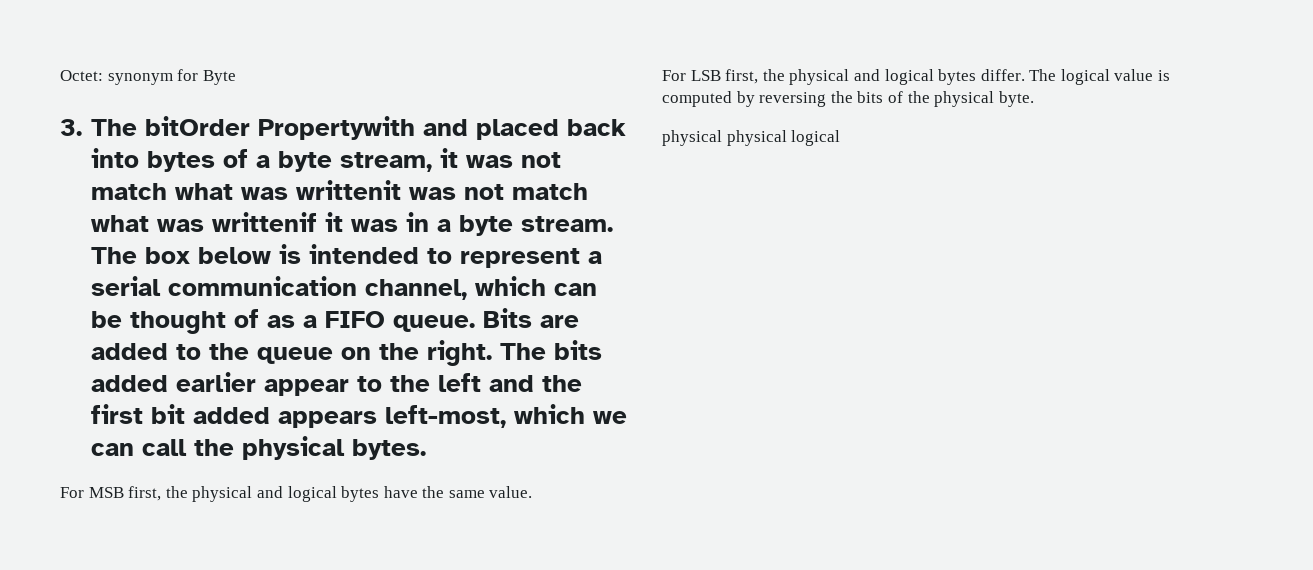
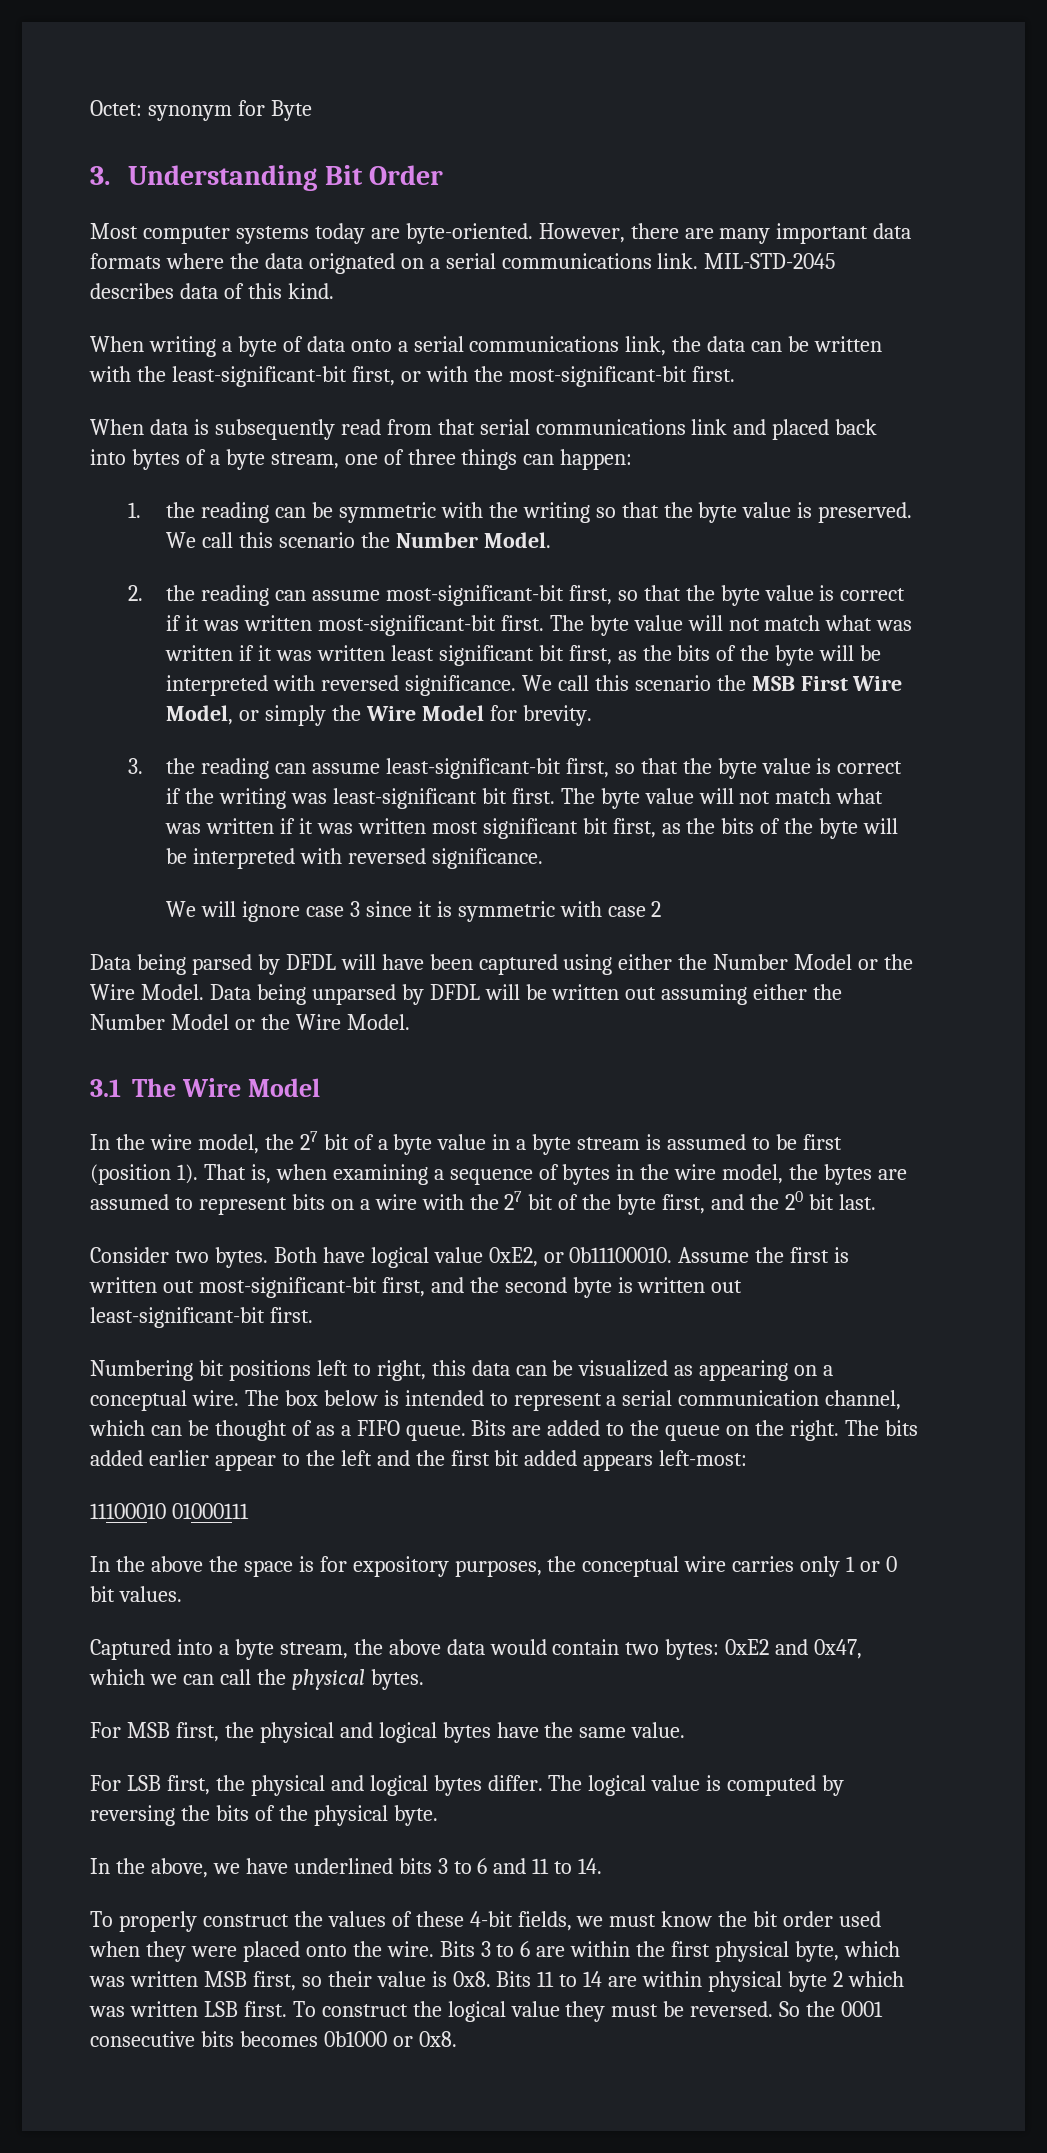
[90,116,415,140] The bitOrder Propertywith -> [128,165,443,191] [90,223,912,244] [90,253,836,274] [90,283,334,299] [90,336,883,357] [89,366,735,387] [90,419,728,440] Understanding Bit Order // Most computer systems today are byte-oriented. However, there are many important data formats where the data orignated on a serial communications link. MIL-STD-2045 describes data of this kind. // When writing a byte of data onto a serial communications link, the data can be written with the least-significant-bit first, or with the most-significant-bit first. // When data is subsequently read from that serial communications link
[439,148,561,168] [90,180,588,200] [90,212,613,236] it was not match what was writtenit was not match what was writtenif it was in a byte stream. -> [344,449,633,470] [128,502,913,523] [166,532,551,548] [128,585,906,606] [166,615,913,636] [165,645,882,666] [166,675,903,696] [166,705,592,726] [128,758,903,779] [166,788,884,809] [165,818,899,839] [166,848,543,869] [166,901,662,922] [90,954,914,975] [90,984,843,1005] [90,1014,410,1030] [90,1078,320,1097] [90,1131,842,1155] [90,1164,908,1185] [90,1191,876,1215] [90,1247,850,1268] [89,1277,743,1298] [90,1307,313,1328] [90,1360,834,1381] [90,1390,239,1411] one of three things can happen: // 1. the reading can be symmetric with the writing so that the byte value is preserved. We call this scenario the Number Model. // 2. the reading can assume most-significant-bit first, so that the byte value is correct if it was written most-significant-bit first. The byte value will not match what was written if it was written least significant bit first, as the bits of the byte will be interpreted with reversed significance. We call this scenario the MSB First Wire Model, or simply the Wire Model for brevity. // 3. the reading can assume least-significant-bit first, so that the byte value is correct if the writing was least-significant bit first. The byte value will not match what was written if it was written most significant bit first, as the bits of the byte will be interpreted with reversed significance. // We will ignore case 3 since it is symmetric with case 2 // Data being parsed by DFDL will have been captured using either the Number Model or the Wire Model. Data being unparsed by DFDL will be written out assuming either the Number Model or the Wire Model. // 3.1 The Wire Model // In the wire model, the 27 bit of a byte value in a byte stream is assumed to be first (position 1). That is, when examining a sequence of bytes in the wire model, the bytes are assumed to represent bits on a wire with the 27 bit of the byte first, and the 20 bit last. // Consider two bytes. Both have logical value 0xE2, or 0b11100010. Assume the first is written out most-significant-bit first, and the second byte is written out least-significant-bit first. // Numbering bit positions left to right, this data can be visualized as appearing on a conceptual wire.
[384,405,506,428] left-most, -> [659,1450,748,1466] [90,1503,249,1519] [90,1556,898,1577] [90,1586,182,1602] [90,1639,863,1660] left-most: // 11100010 01000111 // In the above the space is for expository purposes, the conceptual wire carries only 1 or 0 bit values. // Captured into a byte stream, the above data would contain two bytes: 0xE2 and 0x47,
[662,130,841,146] physical physical logical -> [90,1858,603,1878] [90,1911,882,1932] [89,1941,900,1962] [89,1971,904,1992] [89,2001,884,2022] [90,2031,457,2047] In the above, we have underlined bits 3 to 6 and 11 to 14. // To properly construct the values of these 4-bit fields, we must know the bit order used when they were placed onto the wire. Bits 3 to 6 are within the first physical byte, which was written MSB first, so their value is 0x8. Bits 11 to 14 are within physical byte 2 which was written LSB first. To construct the logical value they must be reversed. So the 0001 consecutive bits becomes 0b1000 or 0x8.

